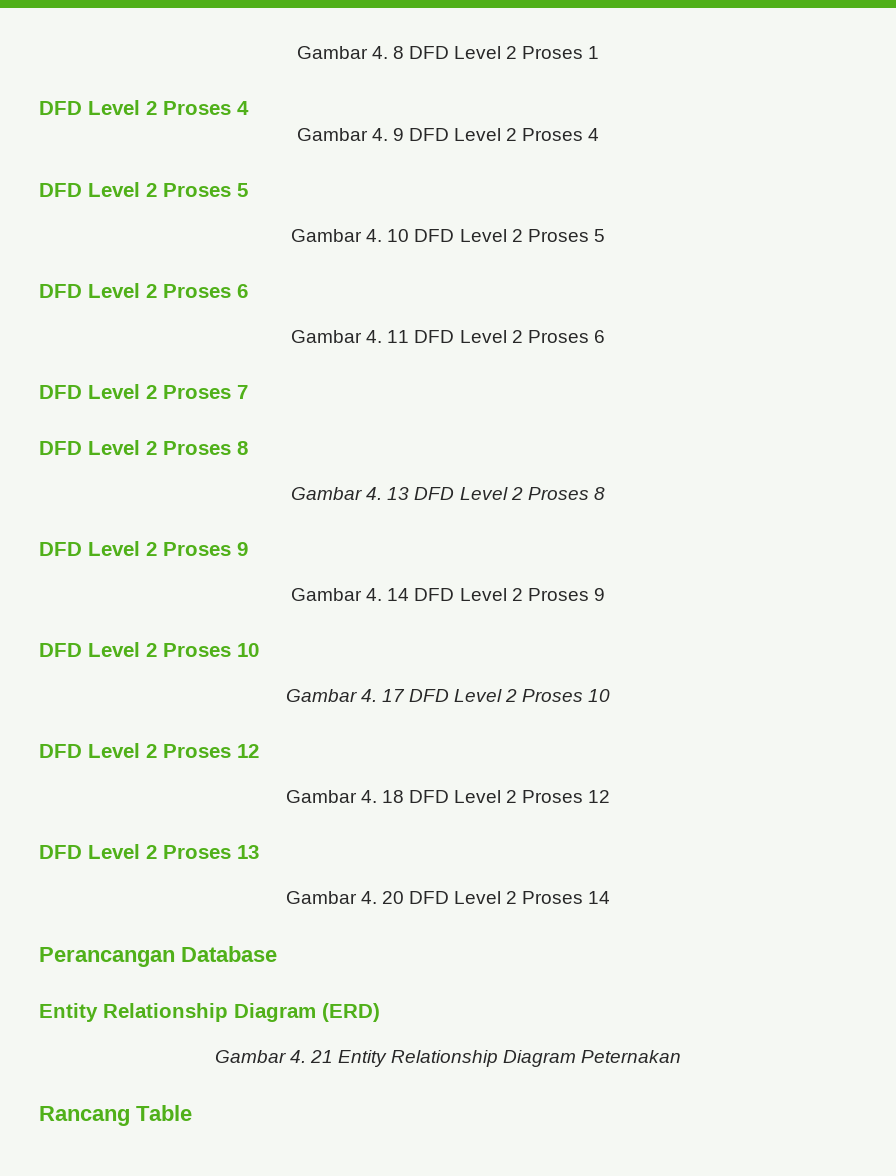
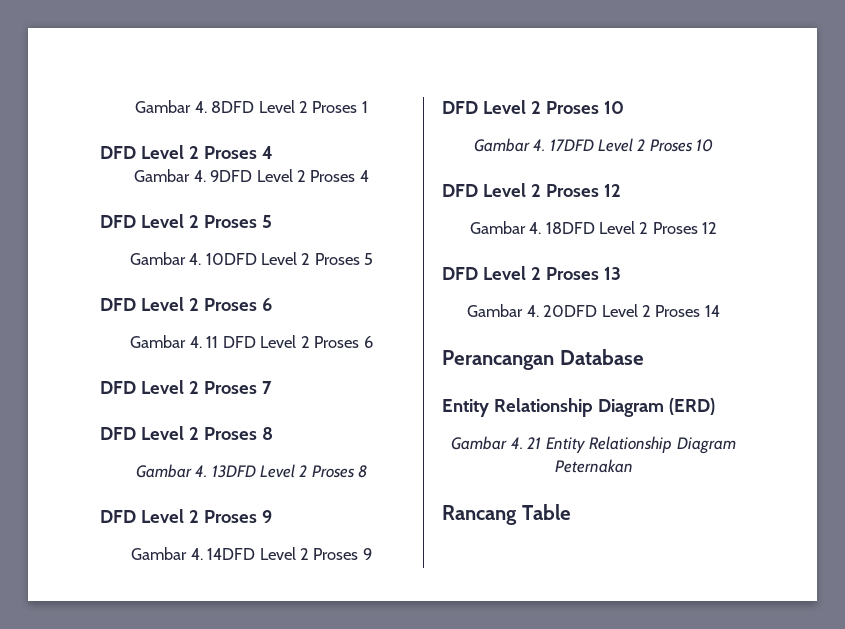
[296,46,449,59] Gambar 4. 8 DFD -> [135,100,255,113] Gambar 4. 8DFD
[392,128,449,141] 9 DFD -> [210,170,253,182] 9DFD
[387,229,455,242] 10 DFD -> [205,253,257,265] 10DFD
[387,487,455,500] 13 DFD -> [211,465,256,478] 13DFD
[387,588,455,601] 14 DFD -> [207,548,256,560] 14DFD
[381,689,449,702] 17 DFD -> [549,139,594,151] 17DFD
[381,790,449,803] 18 DFD -> [545,222,595,234] 18DFD
[381,891,449,904] 20 DFD -> [543,305,598,317] 20DFD

